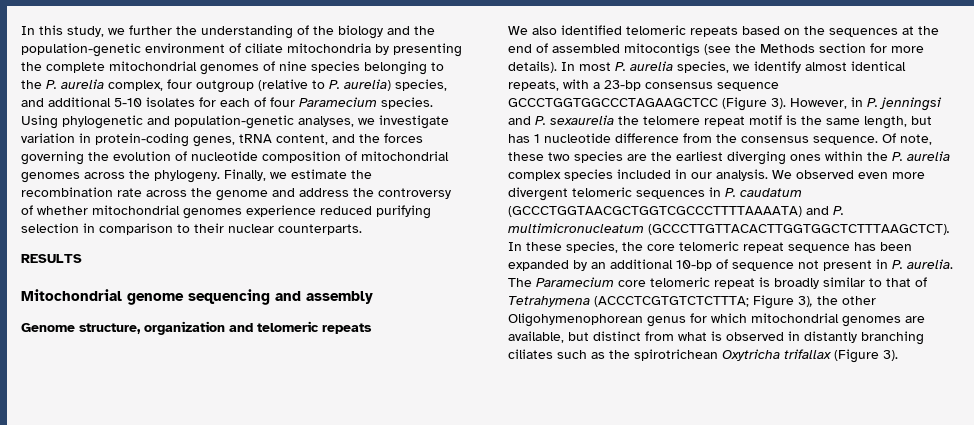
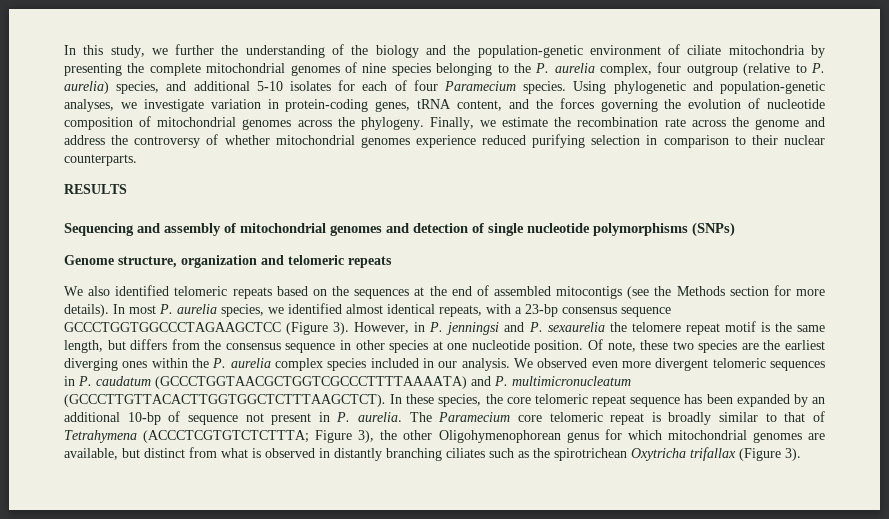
[21,289,270,305] Mitochondrial genome sequencing -> [64,223,134,236] Sequencing
(373, 297) none -> [224,222,735,237] of mitochondrial genomes and detection of single nucleotide polymorphisms (SNPs)
[754,61,801,73] identify -> [288,303,342,314] identified
[508,133,878,145] has 1 nucleotide difference from the consensus sequence. -> [130,339,584,353] differs from the consensus sequence in other species at one nucleotide position.

